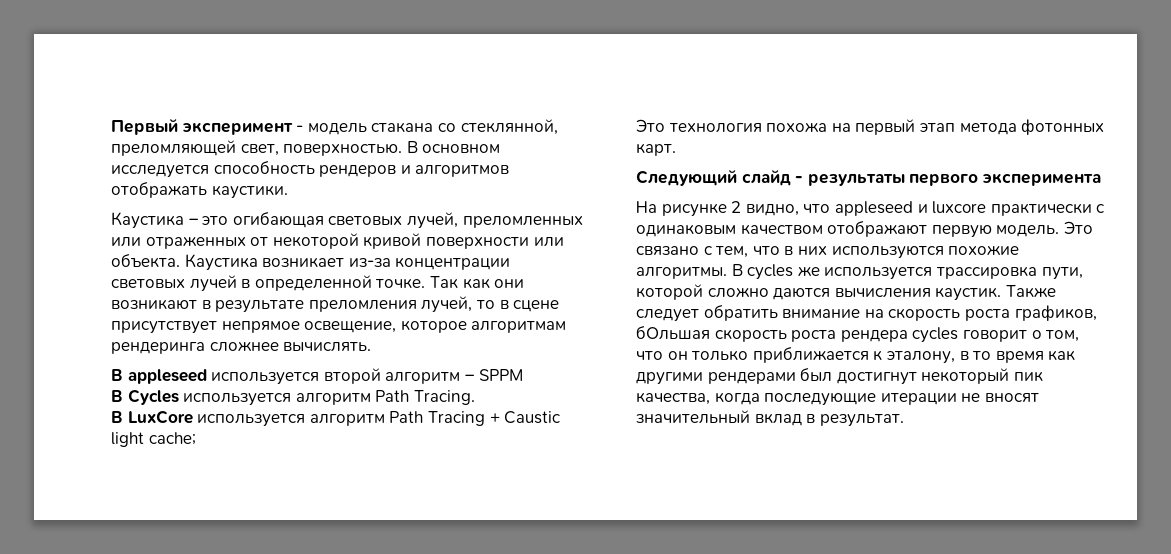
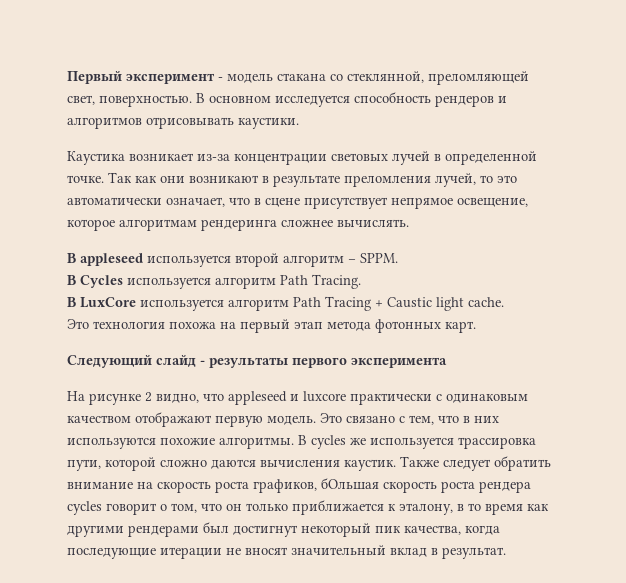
[111,182,207,198] отображать -> [146,117,234,129] отрисовывать
[188,212,583,229] [111,233,564,249] [111,254,258,271] – это огибающая световых лучей, преломленных или отраженных от некоторой кривой поверхности или объекта. Каустика -> (125, 158) none
(495, 304) none -> [497,175,517,183] [67,197,250,207] это автоматически означает, что
[478,369,523,381] SPPM -> [360,253,398,263] SPPM.
[148,432,196,445] cache; -> [468,297,504,307] cache.

